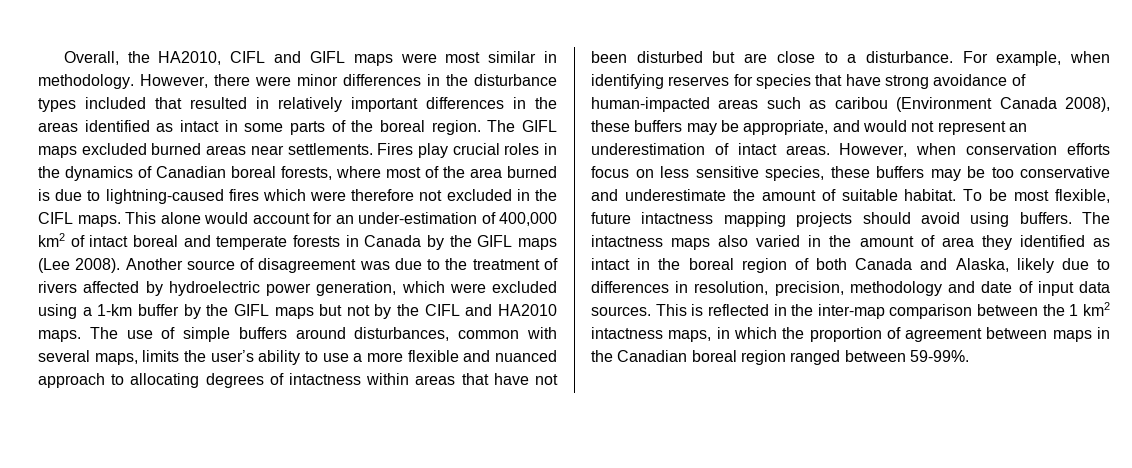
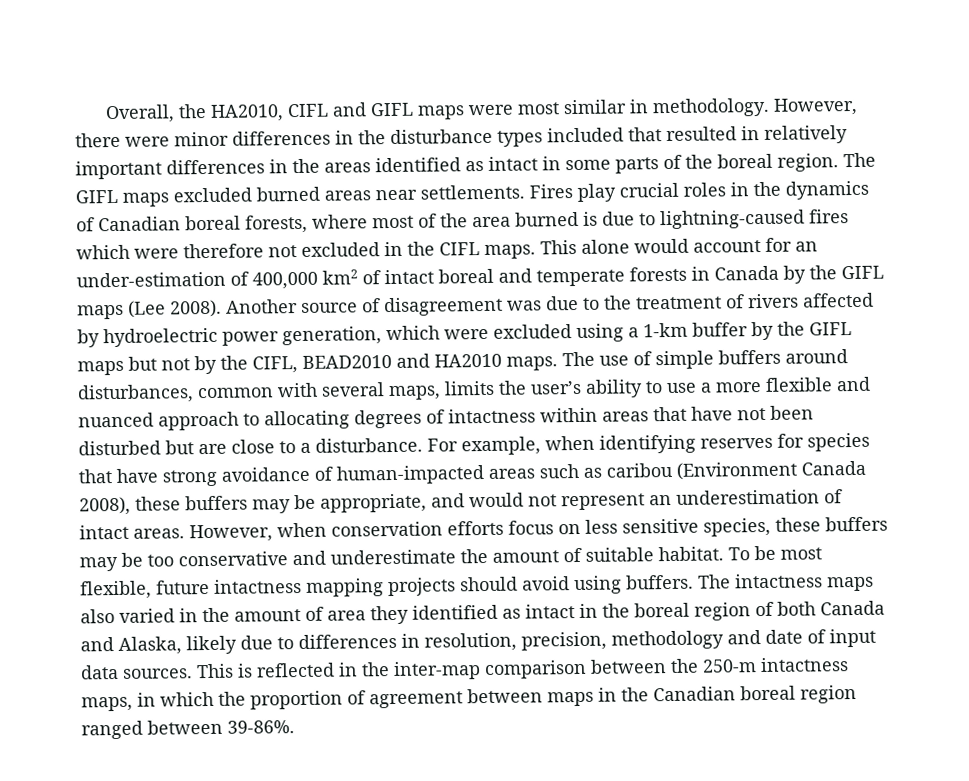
[424,304,460,316] CIFL -> [252,355,392,374] CIFL, BEAD2010
[1069,302,1110,316] 1 km2 -> [702,659,757,673] 250-m
[909,350,969,362] 59-99%. -> [227,720,295,734] 39-86%.

